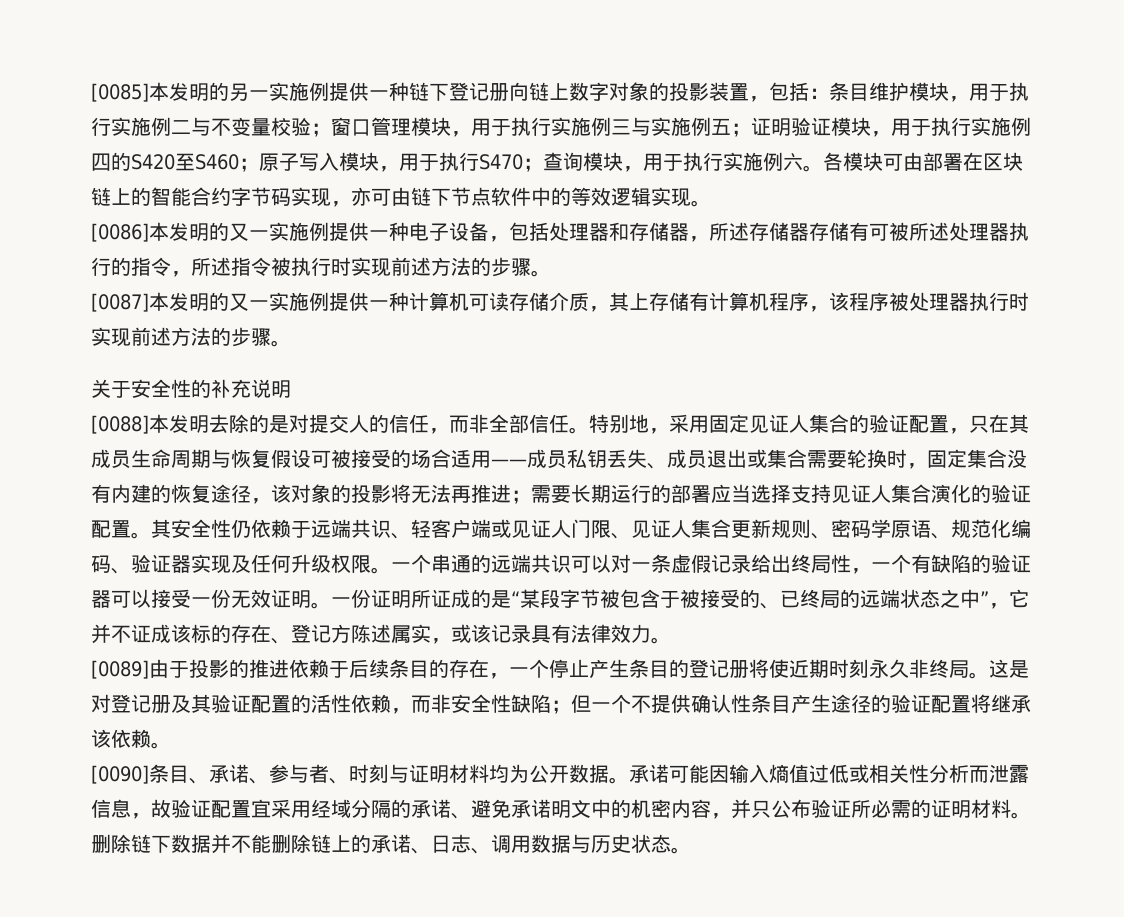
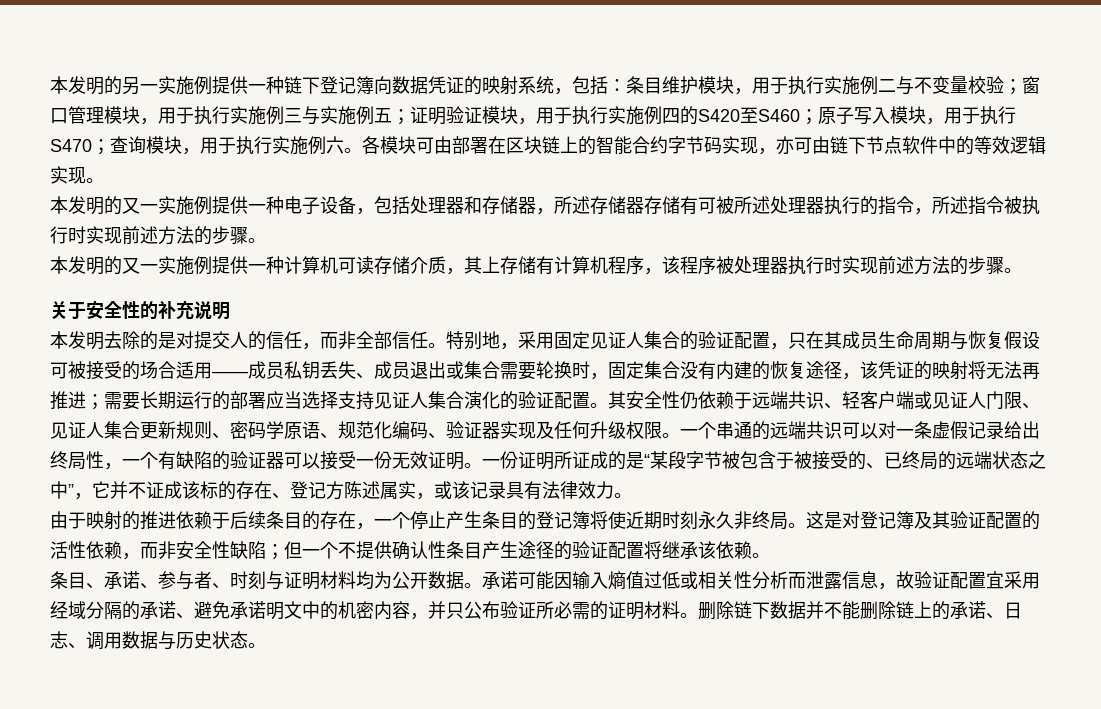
[91,83,149,102] [0085] -> (50, 85) none
[489,82,749,101] 册向链上数字对象的投影装置 -> [356,76,554,95] 簿向数据凭证的映射系统
[91,223,149,242] [0086] -> (104, 180) none
[91,293,149,312] [0087] -> (266, 240) none
[91,415,149,434] [0088] -> (230, 311) none
[291,484,391,503] 对象的投影 -> [878,361,968,380] 凭证的映射
[91,659,229,679] [0089]由于投影 -> [50,511,122,530] 由于映射
[729,660,749,678] 册 -> [572,511,590,529] 簿
[151,695,171,713] 册 -> [896,511,914,529] 簿
[91,765,149,784] [0090] -> (770, 555) none

